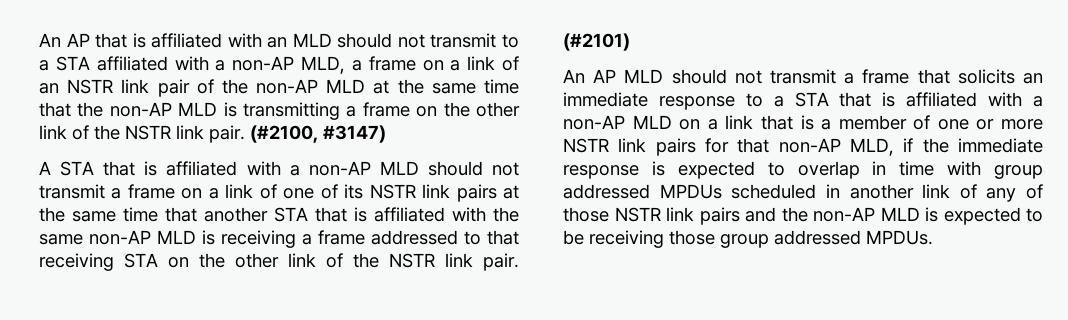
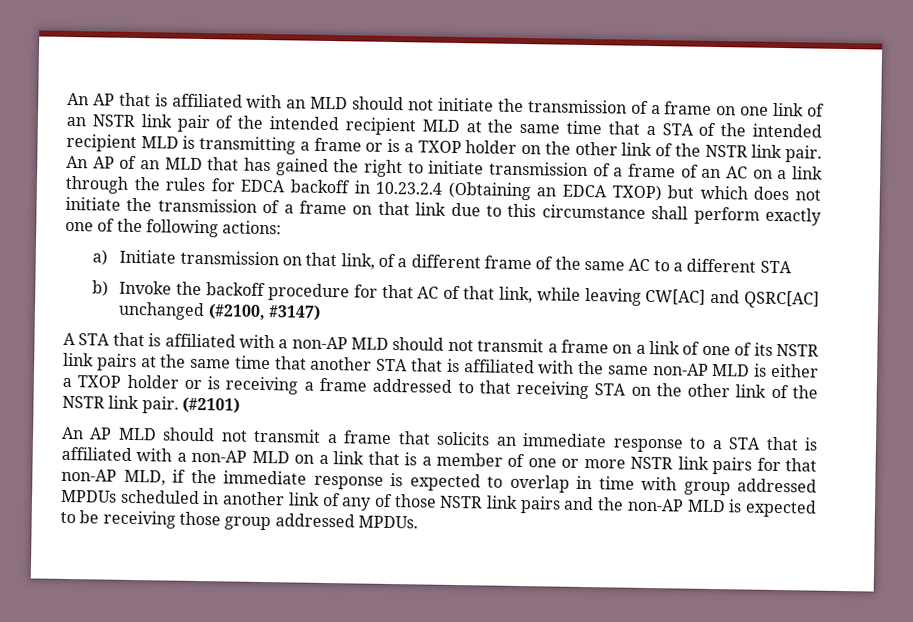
[430,33,519,48] [39,56,461,74] transmit to a STA affiliated with a non-AP MLD, a frame on a -> [437,97,770,116] initiate the transmission of a frame on one
[256,79,319,94] non-AP -> [269,116,416,136] intended recipient
[77,102,172,117] the non-AP -> [645,122,823,138] [66,133,137,153] a STA of the intended recipient
[416,102,520,117] [39,125,245,143] on the other link of the NSTR link pair. -> [365,138,822,163] [66,155,823,180] [65,175,822,202] [65,196,822,226] [65,218,283,238] [91,249,792,274] [91,280,820,309] [118,301,206,321] or is a TXOP holder on the other link of the NSTR link pair. An AP of an MLD that has gained the right to initiate transmission of a frame of an AC on a link through the rules for EDCA backoff in 10.23.2.4 (Obtaining an EDCA TXOP) but which does not initiate the transmission of a frame on that link due to this circumstance shall perform exactly one of the following actions: // a) Initiate transmission on that link, of a different frame of the same AC to a different STA // b) Invoke the backoff procedure for that AC of that link, while leaving CW[AC] and QSRC[AC] unchanged
(215, 237) none -> [771,363,820,378] [62,374,221,390] either a TXOP holder or is

